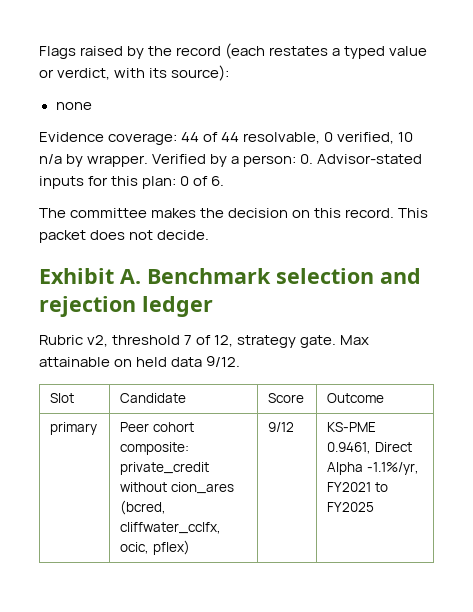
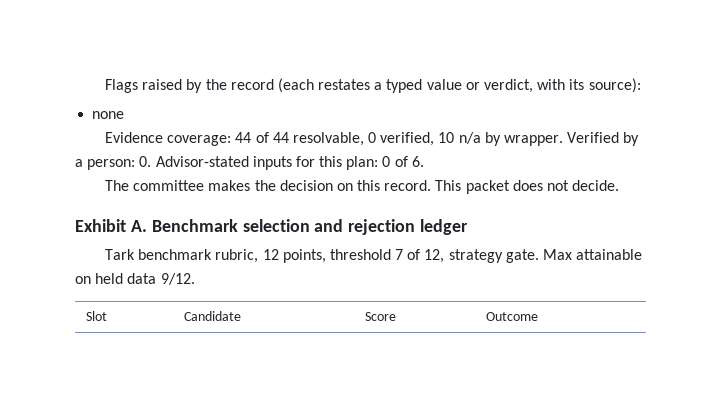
[39,335,109,347] Rubric v2, -> [104,249,326,263] Tark benchmark rubric, 12 points,
[50,422,98,435] [120,422,194,432] [120,442,190,455] [120,462,210,475] [120,482,234,494] [120,500,167,515] [120,522,222,534] [120,540,190,555] [268,422,295,432] [327,422,377,432] [327,442,412,454] [327,462,419,475] [327,482,388,492] [327,502,375,512] // primary | Peer cohort composite: private_credit without cion_ares (bcred, cliffwater_cclfx, ocic, pflex) | 9/12 | KS-PME 0.9461, Direct Alpha -1.1%/yr, FY2021 to FY2025 -> (538, 316) none

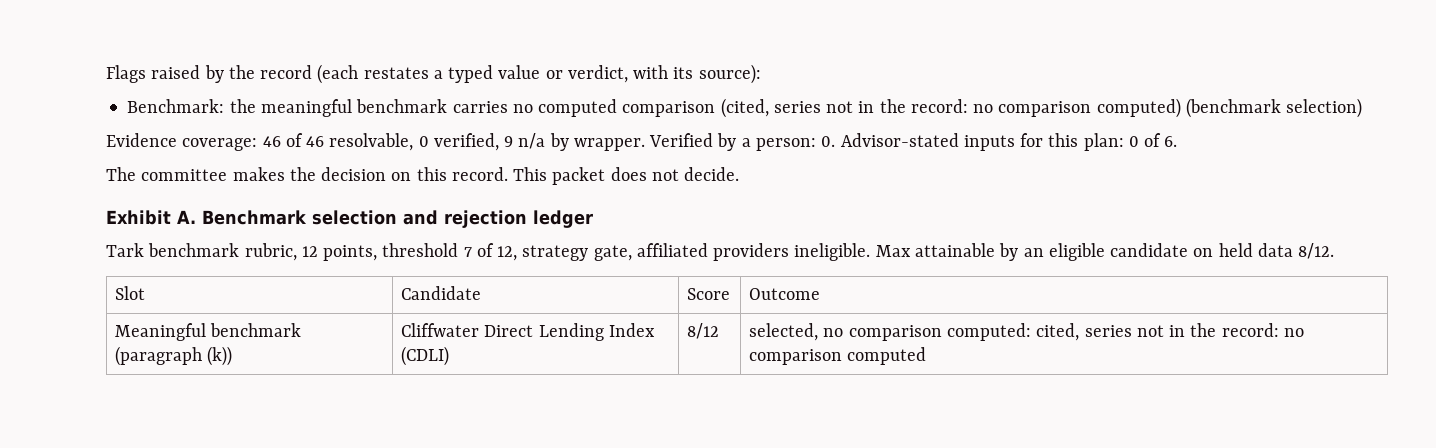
[92,111,125,119] // none -> [127,98,1363,118] // Benchmark: the meaningful benchmark carries no computed comparison (cited, series not in the record: no comparison computed) (benchmark selection)
[235,132,289,143] 44 of 44 -> [262,133,325,147] 46 of 46
[438,132,455,143] 10 -> [504,136,514,147] 9
[505,249,643,263] gate. Max attainable -> [593,243,1189,261] gate, affiliated providers ineligible. Max attainable by an eligible candidate
[160,273,195,285] 9/12. -> [1298,243,1335,259] 8/12.
(538, 316) none -> [115,323,302,341] [115,346,233,366] [401,323,656,341] [401,346,450,366] [687,323,720,339] [749,323,1304,341] [749,347,927,365] // Meaningful benchmark (paragraph (k)) | Cliffwater Direct Lending Index (CDLI) | 8/12 | selected, no comparison computed: cited, series not in the record: no comparison computed

